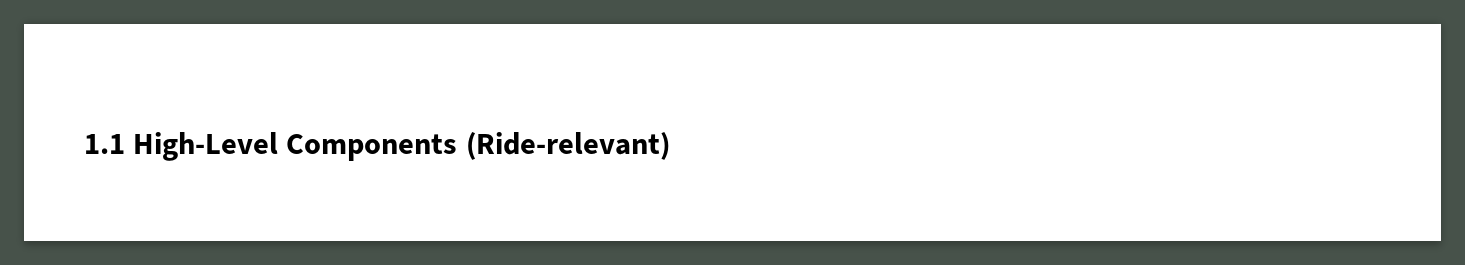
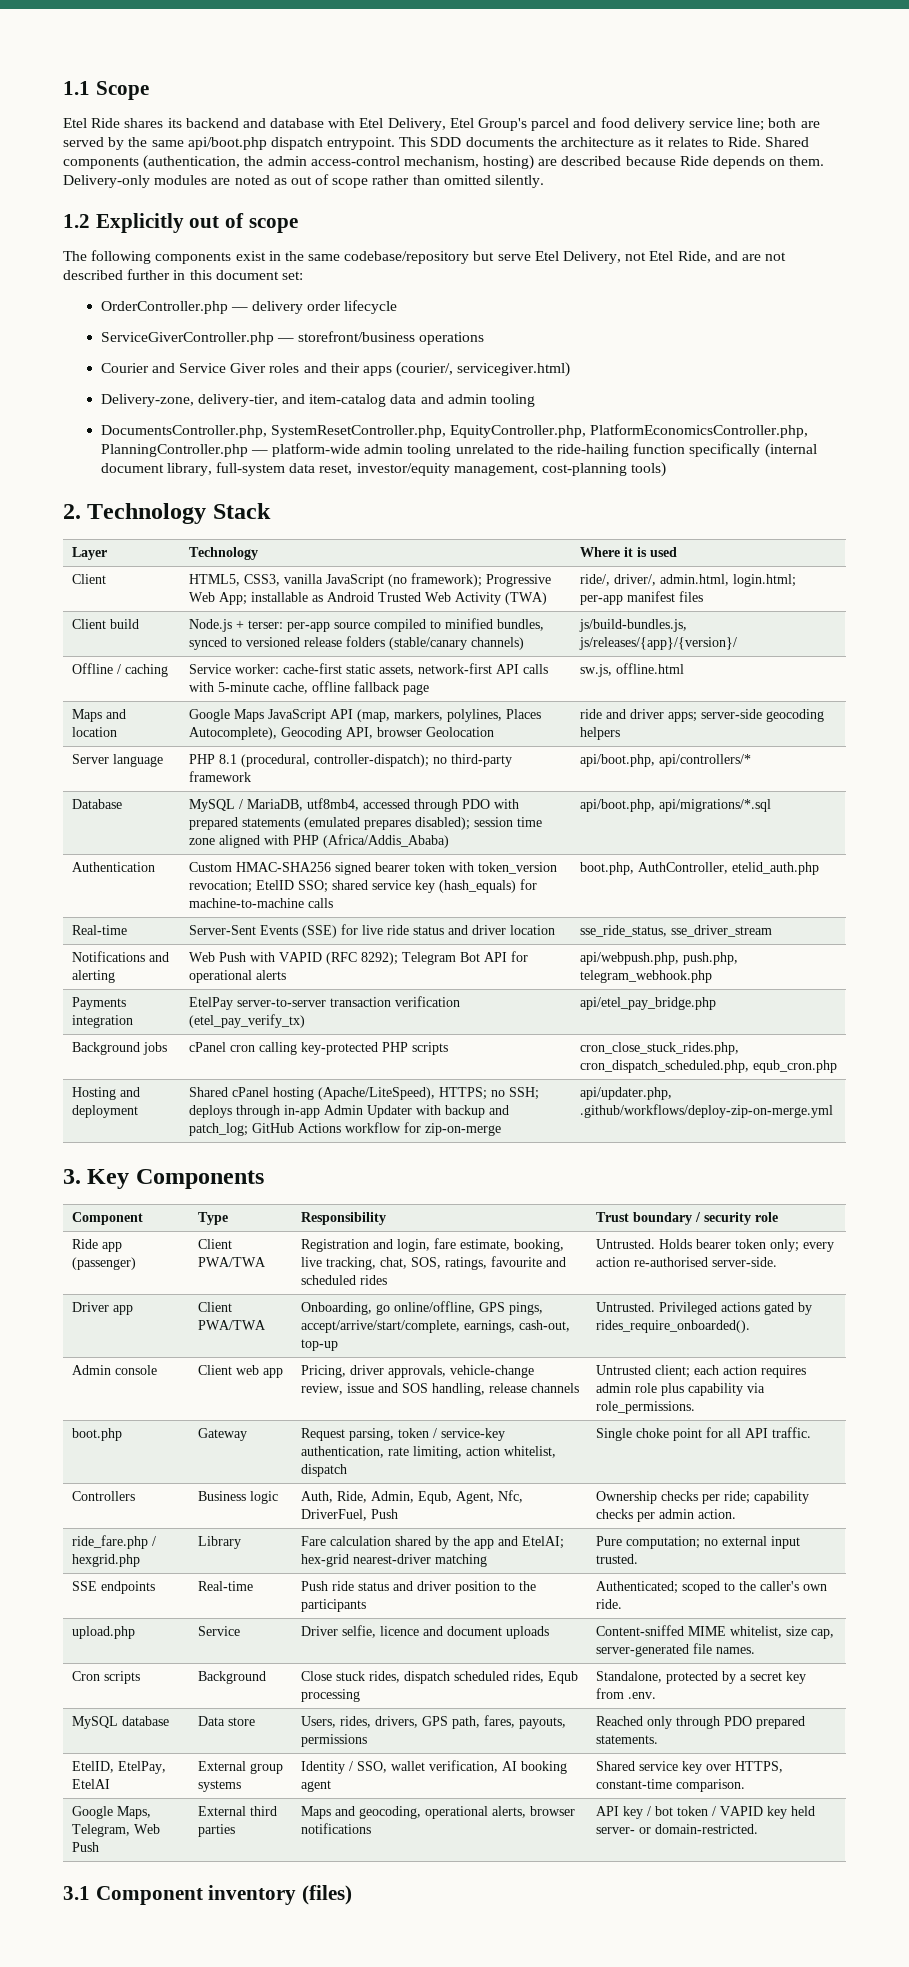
[133,132,670,161] High-Level Components (Ride-relevant) -> [95,81,149,100] [63,117,820,131] [63,137,810,150] [63,155,825,170] [63,174,545,188] [63,213,298,233] [63,250,787,264] [63,269,303,280] [100,300,398,314] [100,331,485,345] [100,362,571,377] [100,394,535,407] [100,424,809,438] [100,443,817,458] [100,462,667,477] [63,503,271,524] [71,547,107,560] [188,547,258,560] [579,547,677,557] [71,574,106,584] [188,573,551,587] [188,592,547,605] [579,574,796,587] [579,591,703,605] [71,619,139,629] [188,618,544,632] [188,636,524,650] [578,619,687,632] [578,637,737,650] [71,663,168,677] [188,663,548,676] [188,681,429,695] [579,663,684,677] [71,709,126,722] [71,727,117,737] [188,709,541,722] [188,727,494,740] [579,709,824,722] [579,727,620,740] [71,754,163,767] [188,754,512,767] [188,771,251,782] [579,754,751,767] [71,799,122,809] [188,798,519,812] [188,817,542,830] [188,834,449,848] [579,799,771,812] [71,862,155,872] [188,862,557,875] [188,879,537,893] [188,898,333,908] [579,862,819,875] [71,925,127,935] [188,924,555,938] [579,925,772,937] [71,951,169,962] [71,970,115,983] [188,951,528,965] [188,970,286,983] [579,952,738,965] [579,970,712,983] [71,997,126,1010] [71,1015,133,1028] [188,996,460,1010] [188,1014,305,1028] [579,997,716,1010] [71,1042,167,1055] [188,1042,448,1055] [579,1042,739,1055] [579,1060,837,1073] [71,1087,140,1100] [71,1105,138,1118] [188,1087,539,1100] [188,1105,509,1118] [188,1122,501,1136] [579,1087,672,1100] [579,1104,833,1118] [63,1169,264,1189] [71,1212,143,1225] [197,1212,228,1225] [300,1212,386,1225] [595,1212,778,1225] [71,1239,122,1252] [71,1257,136,1270] [197,1239,232,1249] [197,1257,266,1267] [300,1238,564,1252] [300,1256,566,1270] [300,1275,387,1285] [595,1239,834,1252] [595,1257,777,1267] [71,1302,133,1315] [197,1302,232,1312] [197,1320,266,1330] [300,1301,543,1315] [300,1320,570,1333] [300,1339,338,1351] [595,1302,812,1315] [595,1320,750,1333] [71,1365,157,1375] [197,1365,283,1378] [300,1365,534,1378] [300,1383,579,1396] [595,1365,806,1378] [595,1383,765,1396] [595,1401,695,1414] [71,1428,122,1441] [197,1428,247,1441] [300,1428,505,1441] [300,1446,556,1459] [300,1464,347,1477] [595,1427,811,1441] [71,1491,135,1501] [197,1491,278,1504] [300,1490,523,1504] [300,1509,398,1521] [595,1491,809,1504] [595,1509,736,1522] [71,1535,156,1549] [71,1554,140,1567] [197,1536,241,1549] [300,1536,564,1549] [300,1554,487,1567] [595,1536,800,1549] [595,1554,638,1564] [71,1581,155,1594] [197,1581,253,1591] [300,1581,536,1594] [300,1599,366,1612] [595,1581,827,1594] [595,1599,622,1609] [71,1626,135,1639] [197,1626,240,1636] [300,1625,549,1639] [595,1625,834,1639] [595,1643,755,1657] [71,1671,140,1684] [197,1671,266,1684] [300,1671,578,1684] [300,1689,360,1702] [595,1671,806,1684] [595,1688,656,1699] [71,1716,169,1729] [197,1716,255,1726] [300,1715,566,1729] [300,1734,367,1747] [595,1716,805,1729] [595,1735,658,1744] [71,1761,166,1774] [71,1779,110,1789] [197,1761,283,1774] [197,1780,241,1792] [300,1760,567,1774] [300,1780,331,1792] [595,1761,783,1774] [595,1779,745,1792] [71,1806,151,1819] [71,1824,160,1837] [71,1842,99,1852] [197,1806,277,1816] [197,1824,235,1837] [300,1806,575,1819] [300,1823,371,1834] [595,1806,815,1819] [595,1824,758,1834] [63,1885,353,1905] Scope // Etel Ride shares its backend and database with Etel Delivery, Etel Group's parcel and food delivery service line; both are served by the same api/boot.php dispatch entrypoint. This SDD documents the architecture as it relates to Ride. Shared components (authentication, the admin access-control mechanism, hosting) are described because Ride depends on them. Delivery-only modules are noted as out of scope rather than omitted silently. // 1.2 Explicitly out of scope // The following components exist in the same codebase/repository but serve Etel Delivery, not Etel Ride, and are not described further in this document set: // OrderController.php — delivery order lifecycle // ServiceGiverController.php — storefront/business operations // Courier and Service Giver roles and their apps (courier/, servicegiver.html) // Delivery-zone, delivery-tier, and item-catalog data and admin tooling // DocumentsController.php, SystemResetController.php, EquityController.php, PlatformEconomicsController.php, PlanningController.php — platform-wide admin tooling unrelated to the ride-hailing function specifically (internal document library, full-system data reset, investor/equity management, cost-planning tools) // 2. Technology Stack // Layer | Technology | Where it is used // Client | HTML5, CSS3, vanilla JavaScript (no framework); Progressive Web App; installable as Android Trusted Web Activity (TWA) | ride/, driver/, admin.html, login.html; per-app manifest files // Client build | Node.js + terser: per-app source compiled to minified bundles, synced to versioned release folders (stable/canary channels) | js/build-bundles.js, js/releases/{app}/{version}/ // Offline / caching | Service worker: cache-first static assets, network-first API calls with 5-minute cache, offline fallback page | sw.js, offline.html // Maps and location | Google Maps JavaScript API (map, markers, polylines, Places Autocomplete), Geocoding API, browser Geolocation | ride and driver apps; server-side geocoding helpers // Server language | PHP 8.1 (procedural, controller-dispatch); no third-party framework | api/boot.php, api/controllers/* // Database | MySQL / MariaDB, utf8mb4, accessed through PDO with prepared statements (emulated prepares disabled); session time zone aligned with PHP (Africa/Addis_Ababa) | api/boot.php, api/migrations/*.sql // Authentication | Custom HMAC-SHA256 signed bearer token with token_version revocation; EtelID SSO; shared service key (hash_equals) for machine-to-machine calls | boot.php, AuthController, etelid_auth.php // Real-time | Server-Sent Events (SSE) for live ride status and driver location | sse_ride_status, sse_driver_stream // Notifications and alerting | Web Push with VAPID (RFC 8292); Telegram Bot API for operational alerts | api/webpush.php, push.php, telegram_webhook.php // Payments integration | EtelPay server-to-server transaction verification (etel_pay_verify_tx) | api/etel_pay_bridge.php // Background jobs | cPanel cron calling key-protected PHP scripts | cron_close_stuck_rides.php, cron_dispatch_scheduled.php, equb_cron.php // Hosting and deployment | Shared cPanel hosting (Apache/LiteSpeed), HTTPS; no SSH; deploys through in-app Admin Updater with backup and patch_log; GitHub Actions workflow for zip-on-merge | api/updater.php, .github/workflows/deploy-zip-on-merge.yml // 3. Key Components // Component | Type | Responsibility | Trust boundary / security role // Ride app (passenger) | Client PWA/TWA | Registration and login, fare estimate, booking, live tracking, chat, SOS, ratings, favourite and scheduled rides | Untrusted. Holds bearer token only; every action re-authorised server-side. // Driver app | Client PWA/TWA | Onboarding, go online/offline, GPS pings, accept/arrive/start/complete, earnings, cash-out, top-up | Untrusted. Privileged actions gated by rides_require_onboarded(). // Admin console | Client web app | Pricing, driver approvals, vehicle-change review, issue and SOS handling, release channels | Untrusted client; each action requires admin role plus capability via role_permissions. // boot.php | Gateway | Request parsing, token / service-key authentication, rate limiting, action whitelist, dispatch | Single choke point for all API traffic. // Controllers | Business logic | Auth, Ride, Admin, Equb, Agent, Nfc, DriverFuel, Push | Ownership checks per ride; capability checks per admin action. // ride_fare.php / hexgrid.php | Library | Fare calculation shared by the app and EtelAI; hex-grid nearest-driver matching | Pure computation; no external input trusted. // SSE endpoints | Real-time | Push ride status and driver position to the participants | Authenticated; scoped to the caller's own ride. // upload.php | Service | Driver selfie, licence and document uploads | Content-sniffed MIME whitelist, size cap, server-generated file names. // Cron scripts | Background | Close stuck rides, dispatch scheduled rides, Equb processing | Standalone, protected by a secret key from .env. // MySQL database | Data store | Users, rides, drivers, GPS path, fares, payouts, permissions | Reached only through PDO prepared statements. // EtelID, EtelPay, EtelAI | External group systems | Identity / SSO, wallet verification, AI booking agent | Shared service key over HTTPS, constant-time comparison. // Google Maps, Telegram, Web Push | External third parties | Maps and geocoding, operational alerts, browser notifications | API key / bot token / VAPID key held server- or domain-restricted. // 3.1 Component inventory (files)

